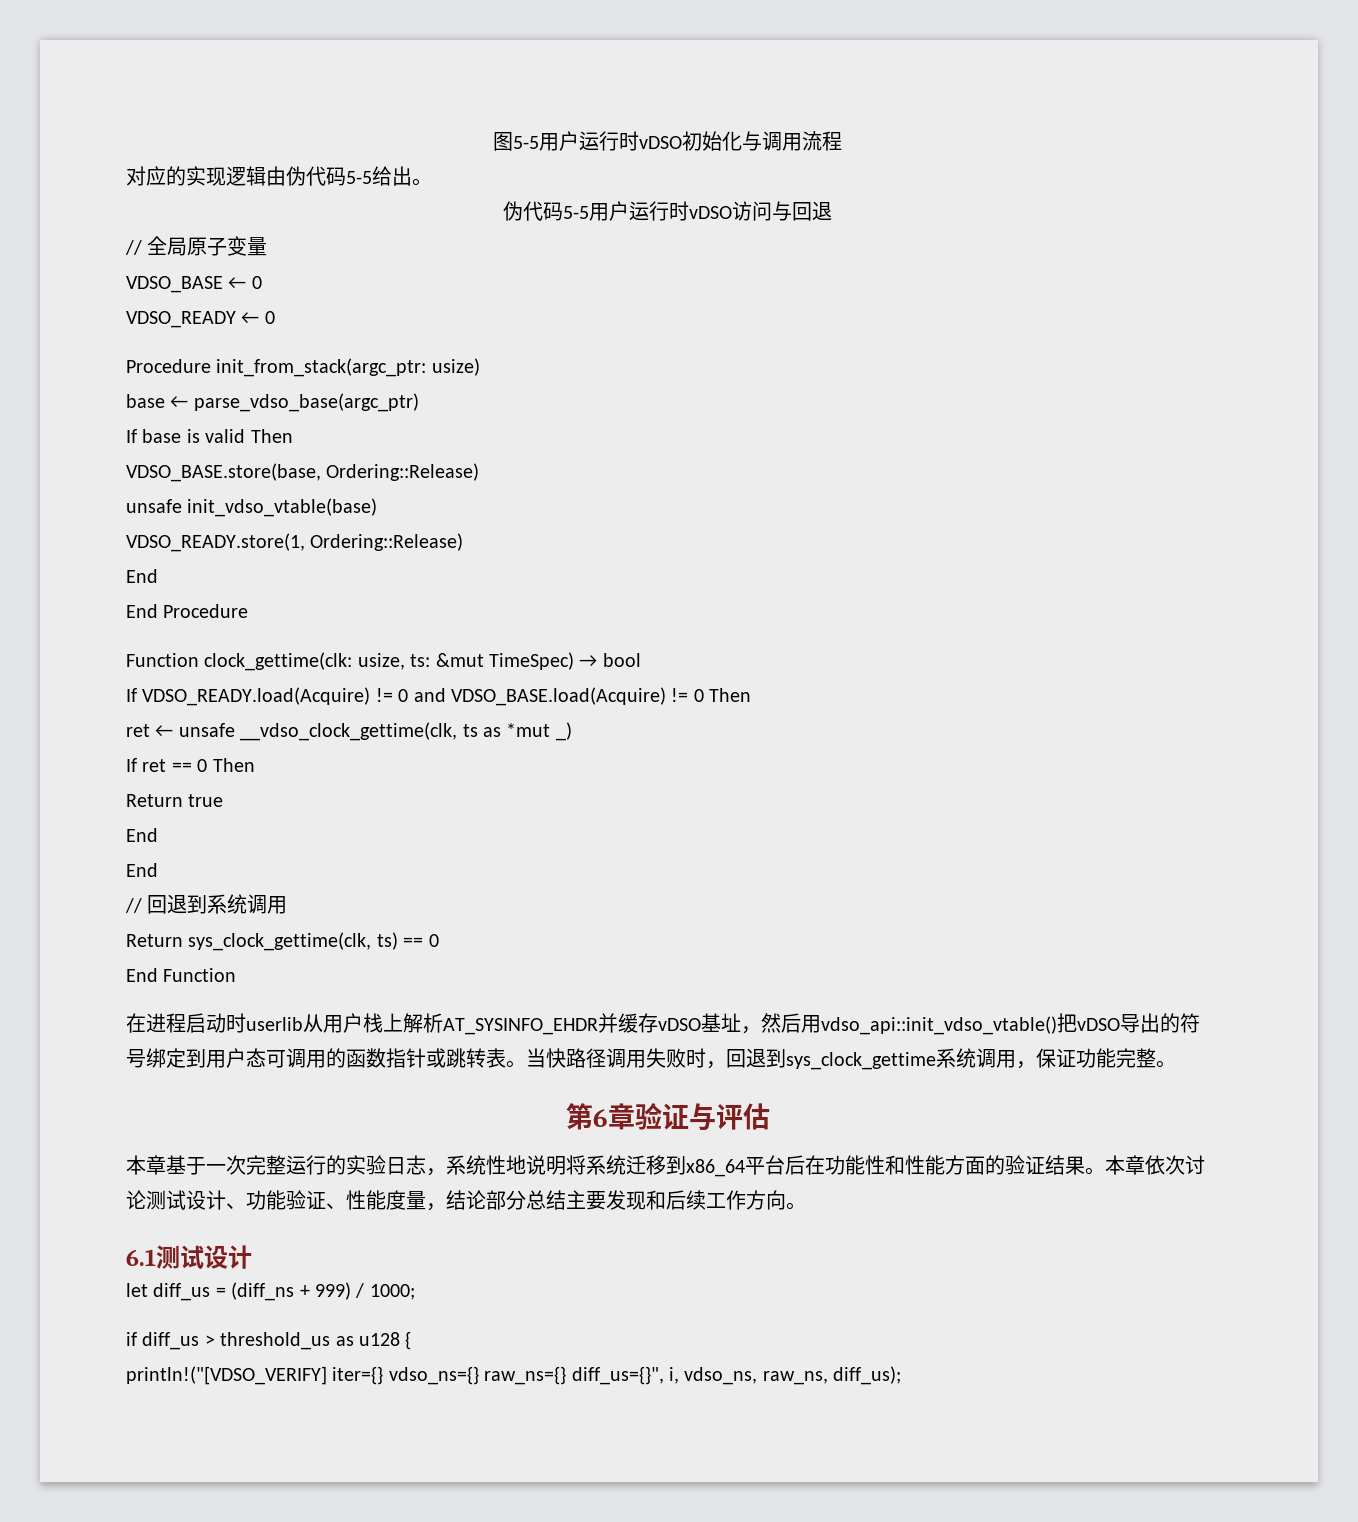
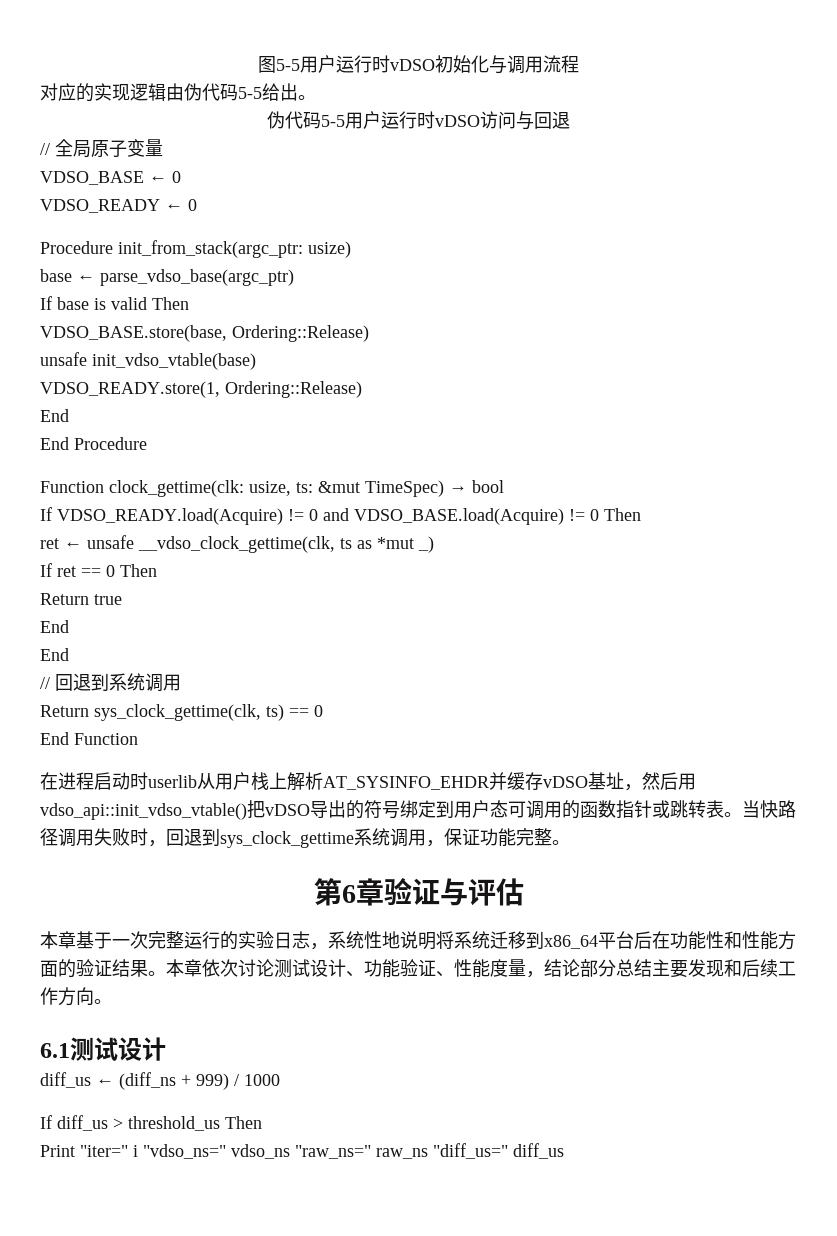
[126,1283,226,1301] let diff_us = -> [40,1072,114,1088] diff_us ←
[369,1284,415,1300] [126,1332,137,1346] 1000; // if -> [244,1074,280,1086] [40,1115,52,1129] 1000 // If
[335,1331,412,1350] [126,1366,902,1385] as u128 { // println!("[VDSO_VERIFY] iter={} vdso_ns={} raw_ns={} diff_us={}", i, vdso_ns, raw_ns, diff_us); -> [225,1116,262,1129] [40,1143,564,1159] Then // Print "iter=" i "vdso_ns=" vdso_ns "raw_ns=" raw_ns "diff_us=" diff_us

